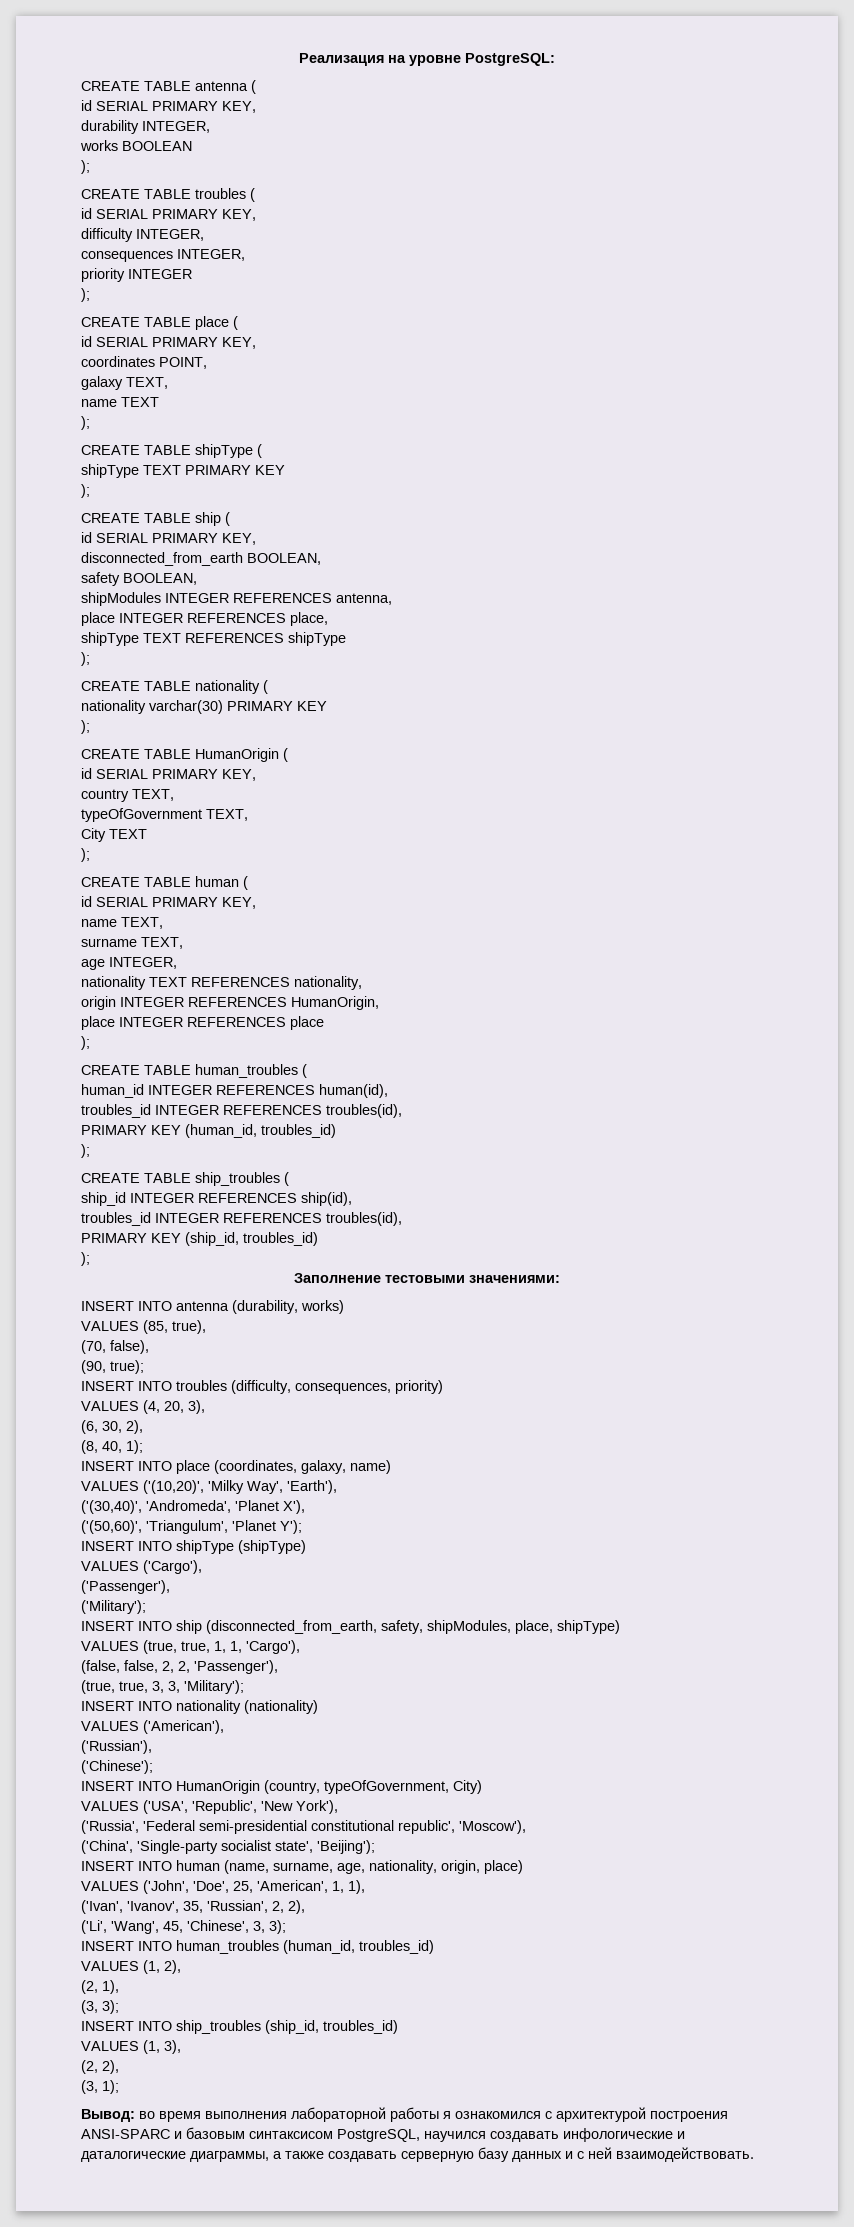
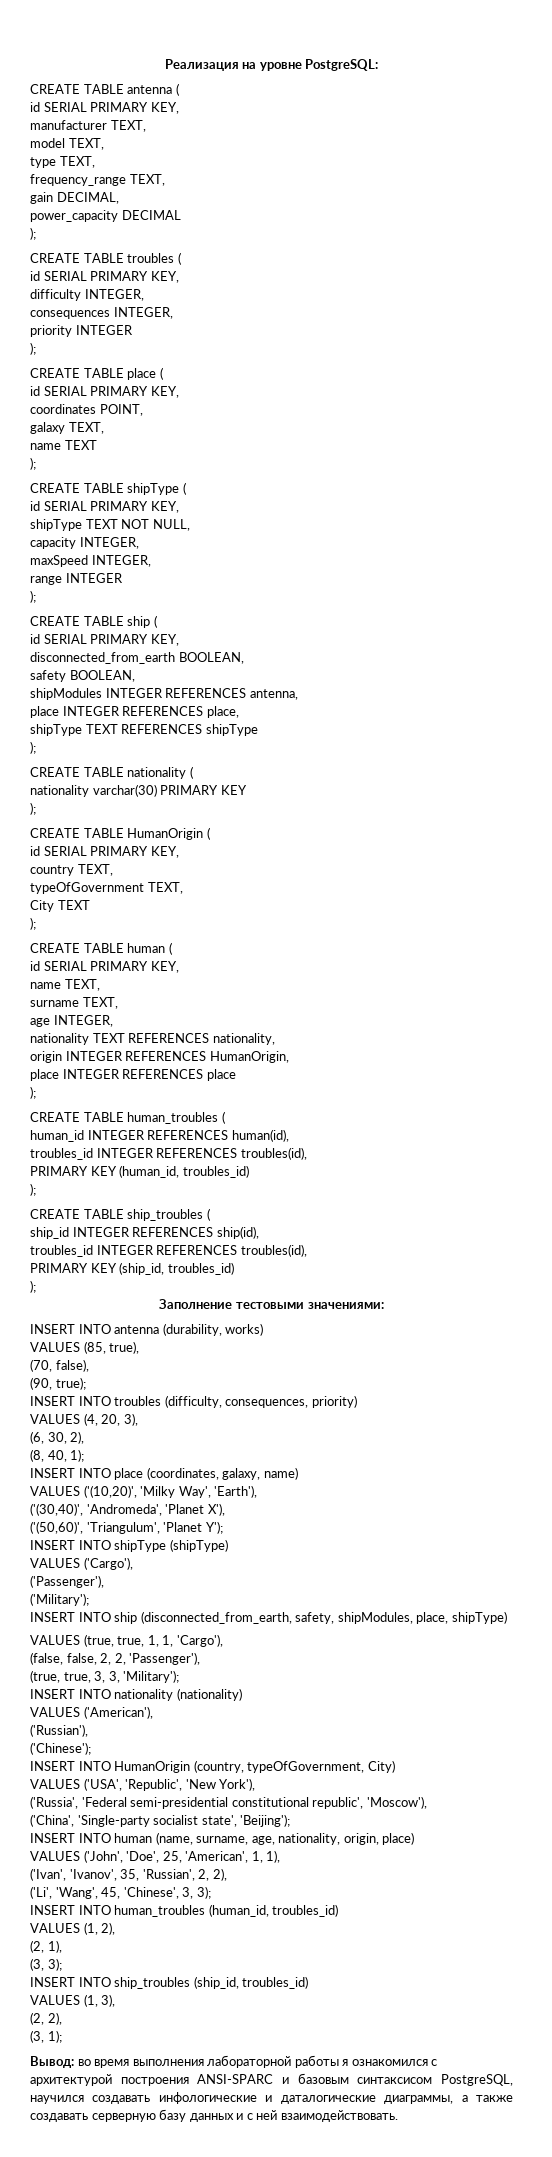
[81,120,210,134] [80,140,192,151] durability INTEGER, // works BOOLEAN -> [30,120,146,132] [30,138,104,150] [30,156,95,168] [30,174,165,186] [30,192,119,204] [30,210,181,222] manufacturer TEXT, // model TEXT, // type TEXT, // frequency_range TEXT, // gain DECIMAL, // power_capacity DECIMAL
[81,464,285,478] shipType TEXT PRIMARY KEY -> [30,501,179,513] [30,519,190,531] [30,537,139,549] [30,555,151,567] [30,573,123,585] id SERIAL PRIMARY KEY, // shipType TEXT NOT NULL, // capacity INTEGER, // maxSpeed INTEGER, // range INTEGER

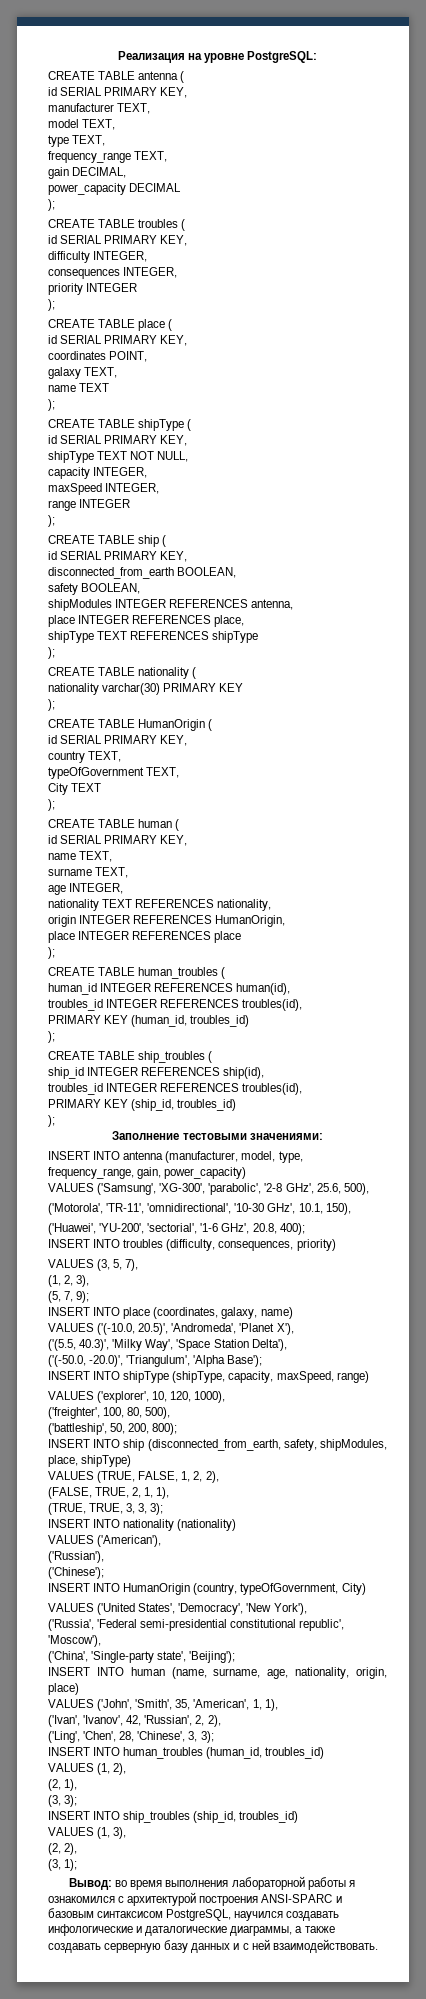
[162,1323,264,1336] [30,1341,140,1354] [30,1359,89,1372] [30,1377,86,1390] (durability, works) // VALUES (85, true), // (70, false), // (90, true); -> [165,1151,303,1163] [48,1167,247,1179] [48,1183,369,1195] [48,1203,351,1215] [48,1223,305,1235] (manufacturer, model, type, frequency_range, gain, power_capacity) // VALUES ('Samsung', 'XG-300', 'parabolic', '2-8 GHz', 25.6, 500), // ('Motorola', 'TR-11', 'omnidirectional', '10-30 GHz', 10.1, 150), // ('Huawei', 'YU-200', 'sectorial', '1-6 GHz', 20.8, 400);
[83,1413,138,1426] [30,1431,85,1444] [30,1449,85,1462] (4, 20, 3), // (6, 30, 2), // (8, 40, 1); -> [97,1259,139,1271] [48,1275,90,1287] [48,1291,90,1303] (3, 5, 7), // (1, 2, 3), // (5, 7, 9);
[83,1485,258,1498] [30,1503,225,1516] [30,1521,223,1534] [30,1539,228,1552] [30,1557,133,1570] [30,1575,104,1588] [30,1593,89,1606] ('(10,20)', 'Milky Way', 'Earth'), // ('(30,40)', 'Andromeda', 'Planet X'), // ('(50,60)', 'Triangulum', 'Planet Y'); // INSERT INTO shipType (shipType) // VALUES ('Cargo'), // ('Passenger'), // ('Military'); -> [97,1323,294,1335] [48,1339,287,1351] [48,1355,263,1367] [48,1371,369,1383] [48,1391,226,1403] [48,1407,171,1419] [48,1423,178,1435] ('(-10.0, 20.5)', 'Andromeda', 'Planet X'), // ('(5.5, 40.3)', 'Milky Way', 'Space Station Delta'), // ('(-50.0, -20.0)', 'Triangulum', 'Alpha Base'); // INSERT INTO shipType (shipType, capacity, maxSpeed, range) // VALUES ('explorer', 10, 120, 1000), // ('freighter', 100, 80, 500), // ('battleship', 50, 200, 800);
[83,1634,223,1647] [30,1652,201,1665] [30,1670,91,1683] (true, true, 1, 1, 'Cargo'), // (false, false, 2, 2, 'Passenger'), // (true, true, -> [97,1471,219,1483] [48,1487,170,1499] [48,1503,124,1515] (TRUE, FALSE, 1, 2, 2), // (FALSE, TRUE, 2, 1, 1), // (TRUE, TRUE,
[123,1670,180,1683] 'Military'); -> [150,1503,164,1515] 3);
[83,1778,183,1791] ('USA', 'Republic', -> [97,1603,244,1615] ('United States', 'Democracy',
[153,1815,199,1825] socialist -> (155, 1657) none
[126,1851,182,1863] 'Doe', 25, -> [135,1699,191,1710] 'Smith', 35,
[120,1869,140,1881] 35, -> [126,1715,142,1726] 42,
[30,1886,121,1899] ('Li', 'Wang', 45, -> [48,1731,135,1743] ('Ling', 'Chen', 28,

